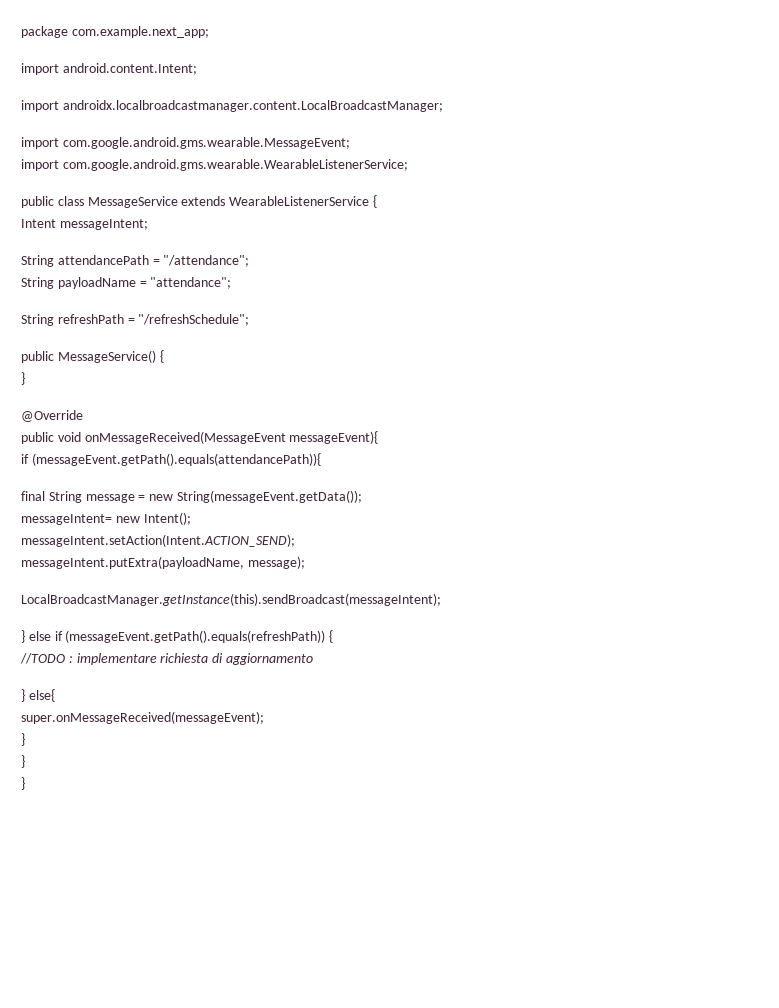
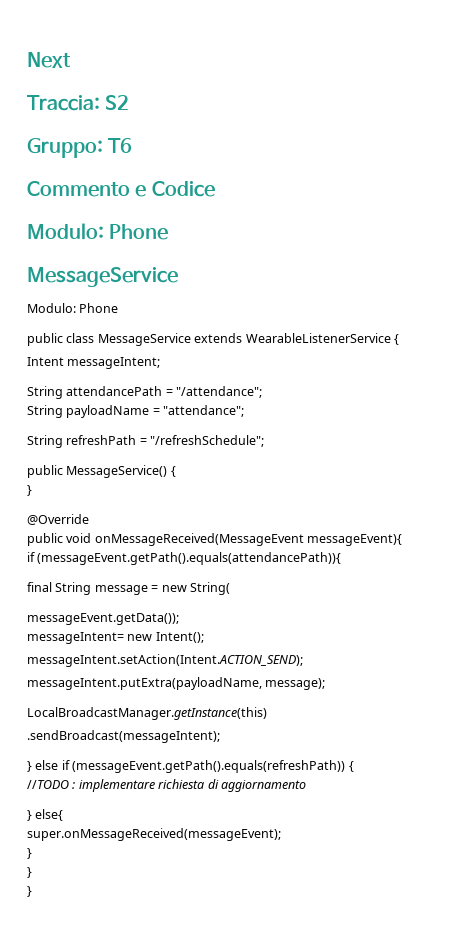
[21,26,209,38] [21,63,197,75] [21,100,443,112] [21,137,350,149] [21,159,408,171] package com.example.next_app; // import android.content.Intent; // import androidx.localbroadcastmanager.content.LocalBroadcastManager; // import com.google.android.gms.wearable.MessageEvent; // import com.google.android.gms.wearable.WearableListenerService; -> [27,52,71,68] [27,95,130,111] [27,138,133,158] [27,181,215,197] [27,223,169,240] [27,267,178,287] [27,303,119,313] Next // Traccia: S2 // Gruppo: T6 // Commento e Codice // Modulo: Phone // MessageService // Modulo: Phone
[176,490,362,503] String(messageEvent.getData()); -> [189,582,230,595] [27,613,179,625] String( // messageEvent.getData());
[21,593,441,606] LocalBroadcastManager.getInstance(this).sendBroadcast(messageIntent); -> [27,707,267,720] [27,730,220,743] LocalBroadcastManager.getInstance(this) // .sendBroadcast(messageIntent);

